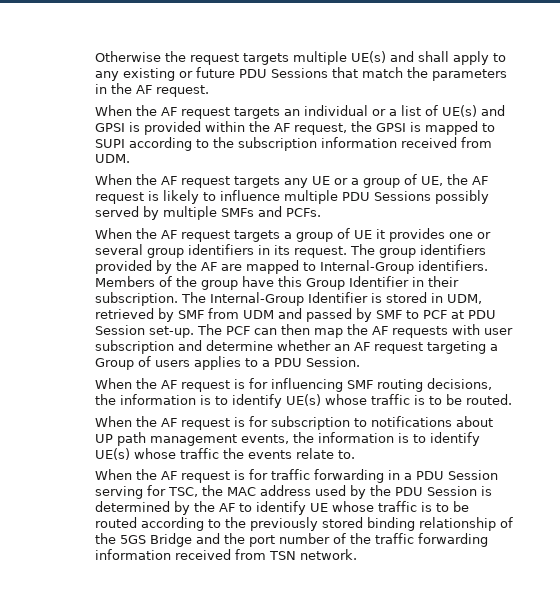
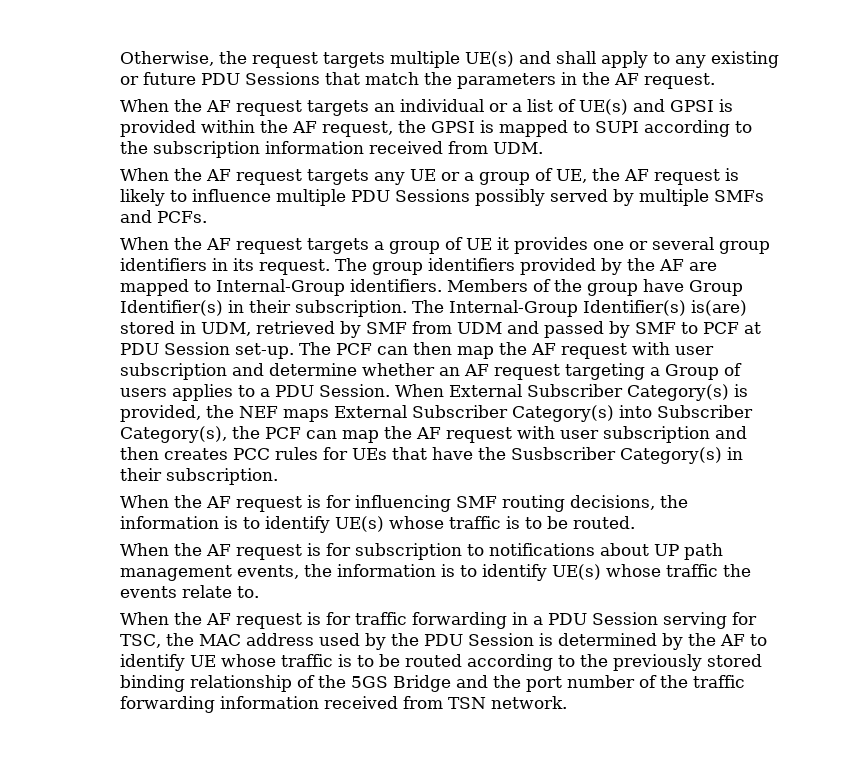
[94,51,161,62] Otherwise -> [119,51,214,66] Otherwise,
[277,276,409,290] this Group Identifier -> [688,280,743,296] [119,300,223,316] Group Identifier(s)
[307,292,382,303] Identifier is -> [582,300,747,316] Identifier(s) is(are)
[391,326,448,338] requests -> [560,343,627,359] request
(360, 362) none -> [394,384,748,401] [119,405,753,422] [119,426,747,443] [119,447,743,464] [119,468,278,485] When External Subscriber Category(s) is provided, the NEF maps External Subscriber Category(s) into Subscriber Category(s), the PCF can map the AF request with user subscription and then creates PCC rules for UEs that have the Susbscriber Category(s) in their subscription.

